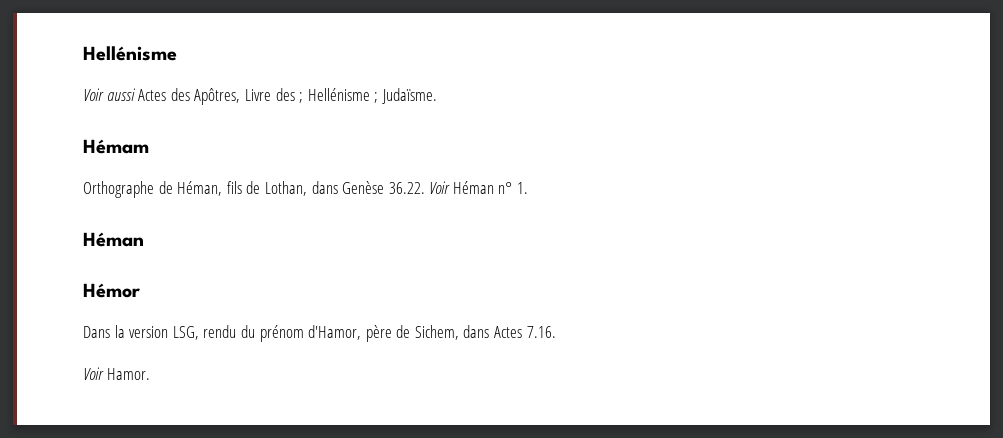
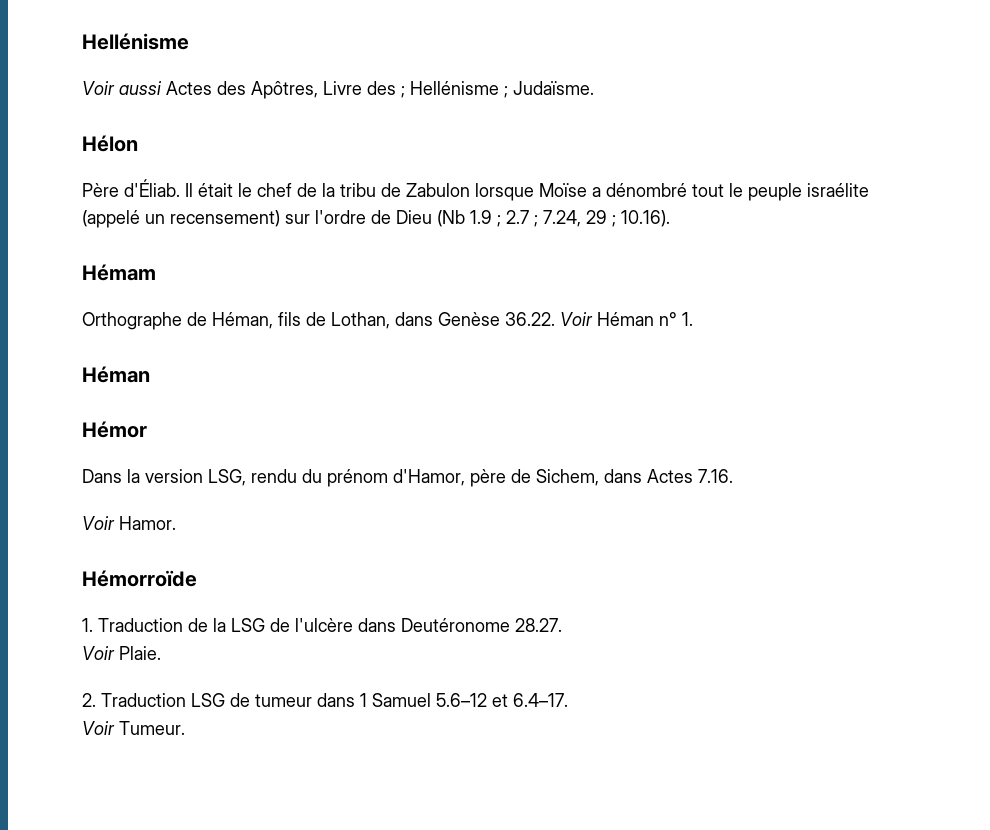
(437, 96) none -> [82,135,138,152] [82,179,869,201] [82,210,670,228] // Hélon // Père d'Éliab. Il était le chef de la tribu de Zabulon lorsque Moïse a dénombré tout le peuple israélite (appelé un recensement) sur l'ordre de Dieu (Nb 1.9 ; 2.7 ; 7.24, 29 ; 10.16).
(150, 374) none -> [82,570,197,587] [82,618,562,632] [82,646,161,660] [82,693,568,707] [82,721,185,735] // Hémorroïde // 1. Traduction de la LSG de l'ulcère dans Deutéronome 28.27. // Voir Plaie. // 2. Traduction LSG de tumeur dans 1 Samuel 5.6–12 et 6.4–17. // Voir Tumeur.

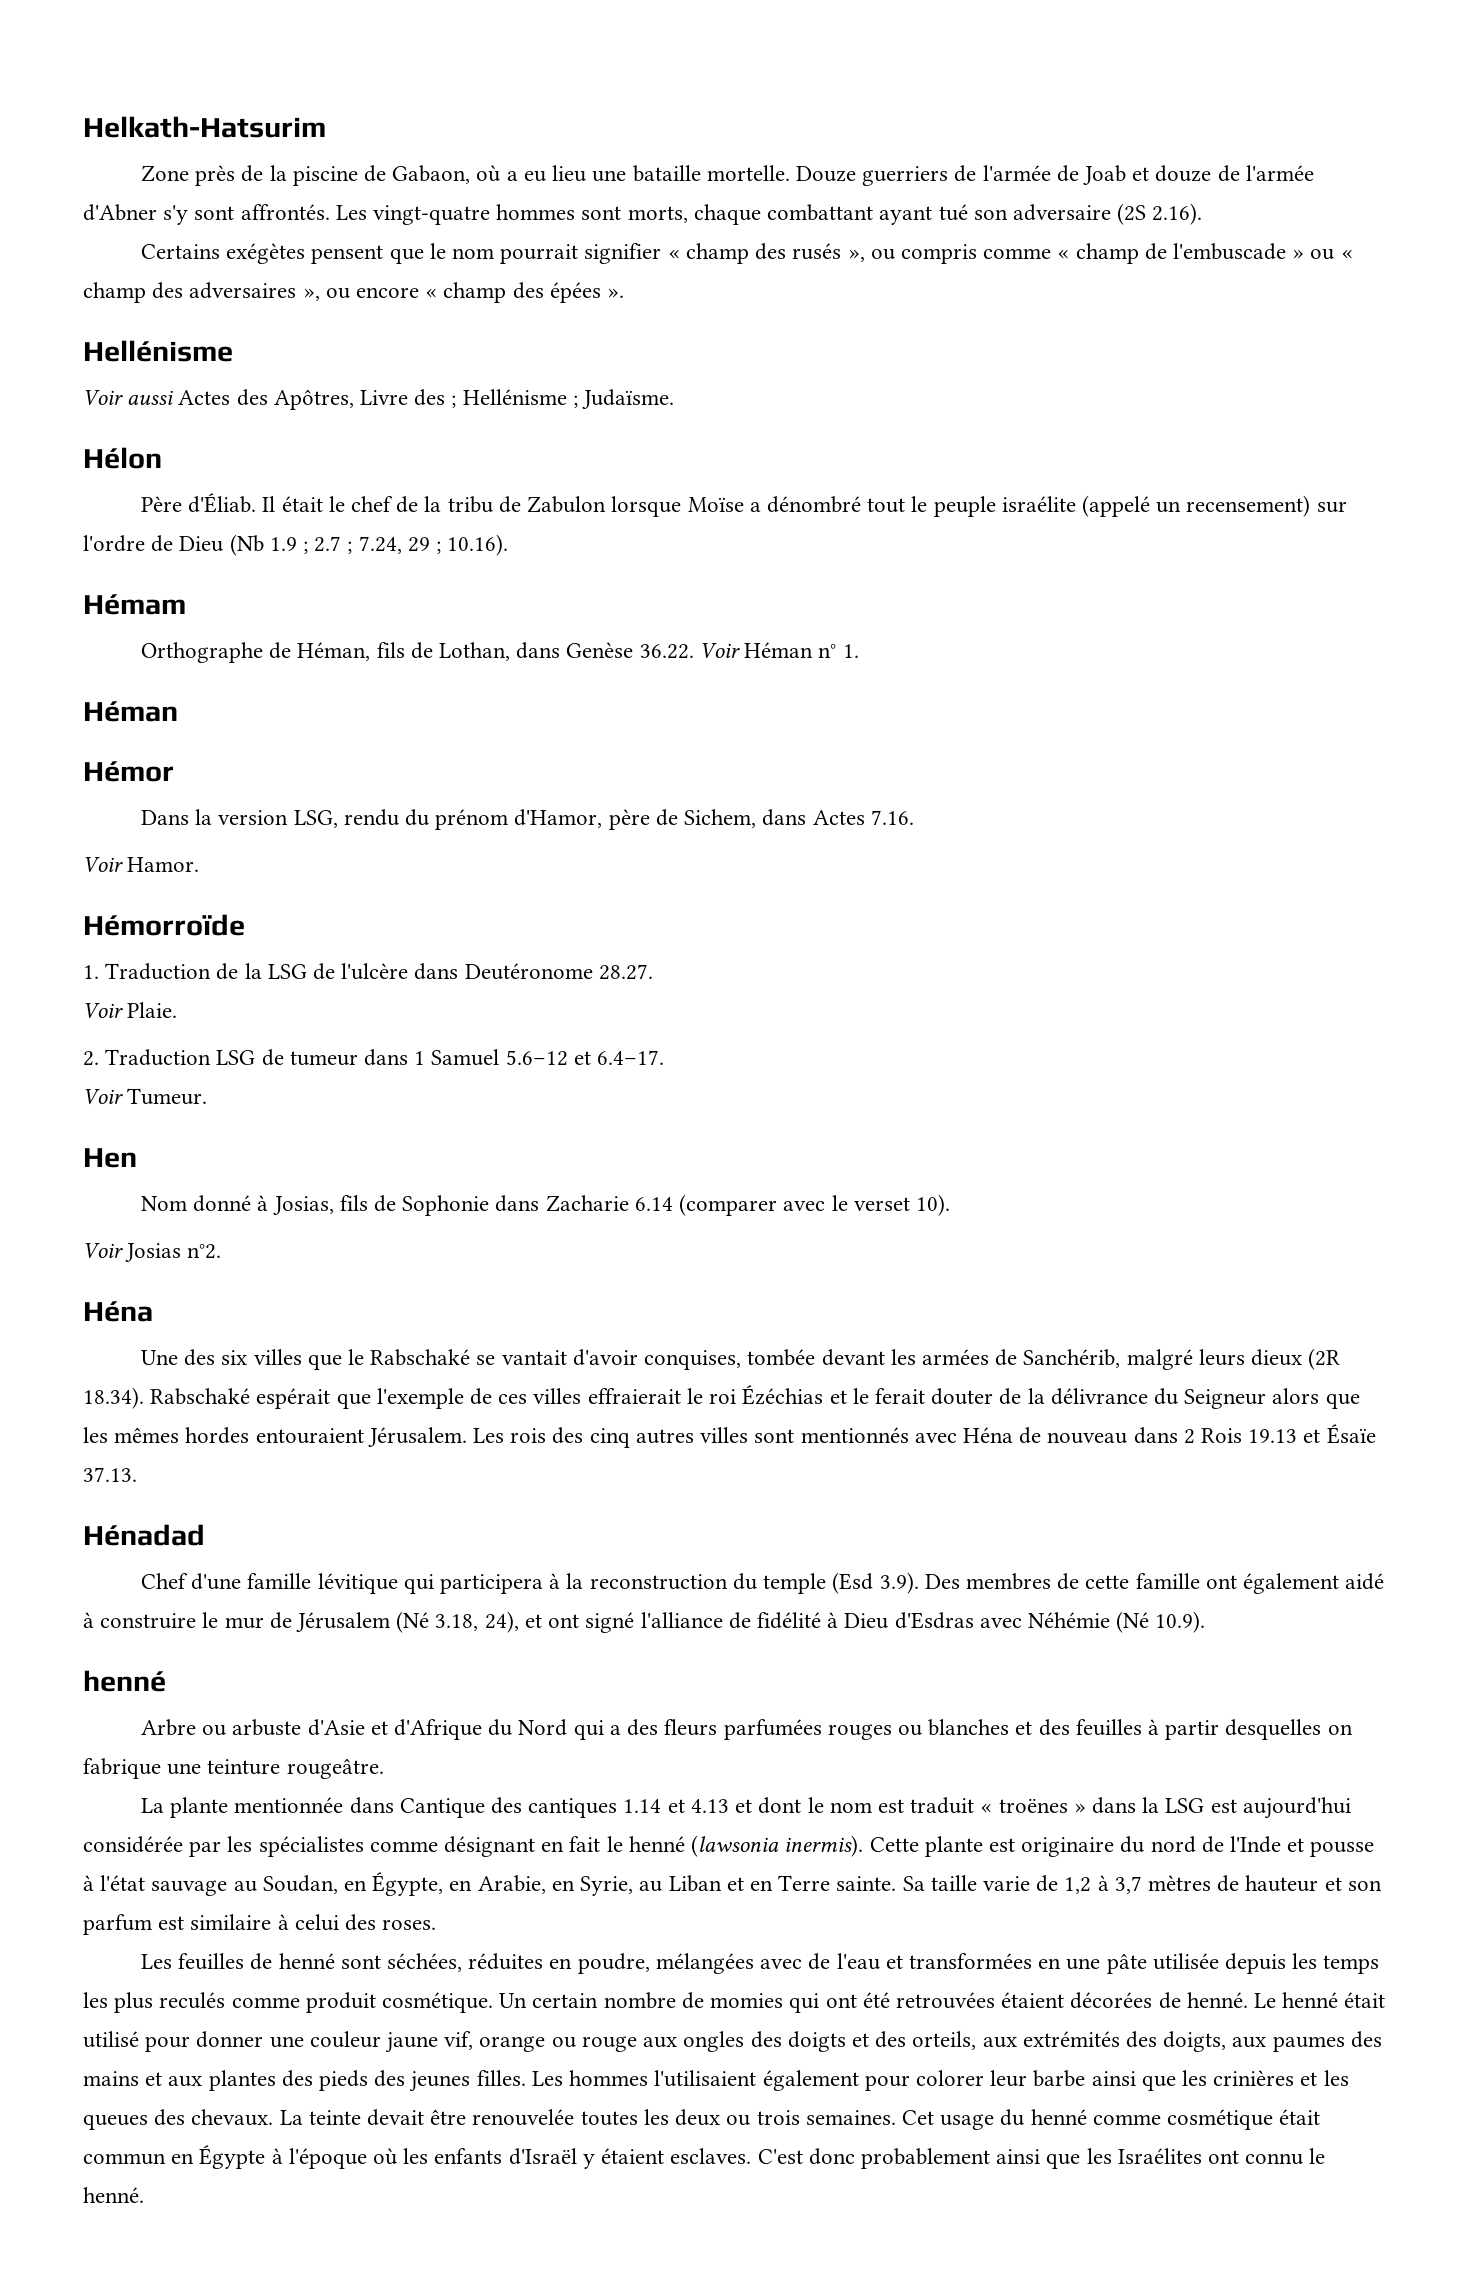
(82, 41) none -> [83,116,326,138] [141,165,1314,186] [83,203,1203,225] [141,243,1353,264] [83,282,625,303] Helkath-Hatsurim // Zone près de la piscine de Gabaon, où a eu lieu une bataille mortelle. Douze guerriers de l'armée de Joab et douze de l'armée d'Abner s'y sont affrontés. Les vingt-quatre hommes sont morts, chaque combattant ayant tué son adversaire (2S 2.16). // Certains exégètes pensent que le nom pourrait signifier « champ des rusés », ou compris comme « champ de l'embuscade » ou « champ des adversaires », ou encore « champ des épées ». //
(185, 728) none -> [83,1148,137,1168] [141,1194,950,1216] [83,1243,222,1262] [83,1301,153,1322] [141,1348,1341,1370] [83,1385,1360,1409] [83,1424,1376,1448] [83,1467,137,1482] [83,1524,205,1546] [141,1572,1385,1594] [83,1611,1206,1633] [83,1670,166,1692] [141,1719,1353,1740] [83,1758,384,1779] [141,1797,1351,1819] [83,1835,1375,1857] [83,1872,1382,1896] [83,1914,437,1935] [141,1953,1380,1974] [83,1992,1386,2013] [83,2031,1382,2053] [83,2070,1349,2092] [83,2109,1321,2130] [83,2145,1326,2169] [83,2187,144,2203] // Hen // Nom donné à Josias, fils de Sophonie dans Zacharie 6.14 (comparer avec le verset 10). // Voir Josias n°2. // Héna // Une des six villes que le Rabschaké se vantait d'avoir conquises, tombée devant les armées de Sanchérib, malgré leurs dieux (2R 18.34). Rabschaké espérait que l'exemple de ces villes effraierait le roi Ézéchias et le ferait douter de la délivrance du Seigneur alors que les mêmes hordes entouraient Jérusalem. Les rois des cinq autres villes sont mentionnés avec Héna de nouveau dans 2 Rois 19.13 et Ésaïe 37.13. // Hénadad // Chef d'une famille lévitique qui participera à la reconstruction du temple (Esd 3.9). Des membres de cette famille ont également aidé à construire le mur de Jérusalem (Né 3.18, 24), et ont signé l'alliance de fidélité à Dieu d'Esdras avec Néhémie (Né 10.9). // henné // Arbre ou arbuste d'Asie et d'Afrique du Nord qui a des fleurs parfumées rouges ou blanches et des feuilles à partir desquelles on fabrique une teinture rougeâtre. // La plante mentionnée dans Cantique des cantiques 1.14 et 4.13 et dont le nom est traduit « troënes » dans la LSG est aujourd'hui considérée par les spécialistes comme désignant en fait le henné (lawsonia inermis). Cette plante est originaire du nord de l'Inde et pousse à l'état sauvage au Soudan, en Égypte, en Arabie, en Syrie, au Liban et en Terre sainte. Sa taille varie de 1,2 à 3,7 mètres de hauteur et son parfum est similaire à celui des roses. // Les feuilles de henné sont séchées, réduites en poudre, mélangées avec de l'eau et transformées en une pâte utilisée depuis les temps les plus reculés comme produit cosmétique. Un certain nombre de momies qui ont été retrouvées étaient décorées de henné. Le henné était utilisé pour donner une couleur jaune vif, orange ou rouge aux ongles des doigts et des orteils, aux extrémités des doigts, aux paumes des mains et aux plantes des pieds des jeunes filles. Les hommes l'utilisaient également pour colorer leur barbe ainsi que les crinières et les queues des chevaux. La teinte devait être renouvelée toutes les deux ou trois semaines. Cet usage du henné comme cosmétique était commun en Égypte à l'époque où les enfants d'Israël y étaient esclaves. C'est donc probablement ainsi que les Israélites ont connu le henné.

